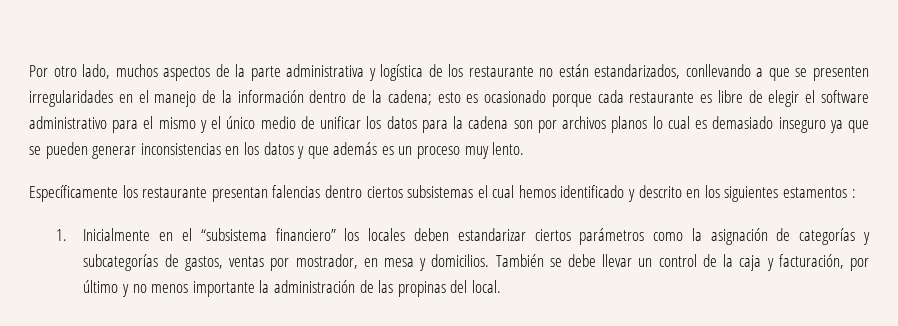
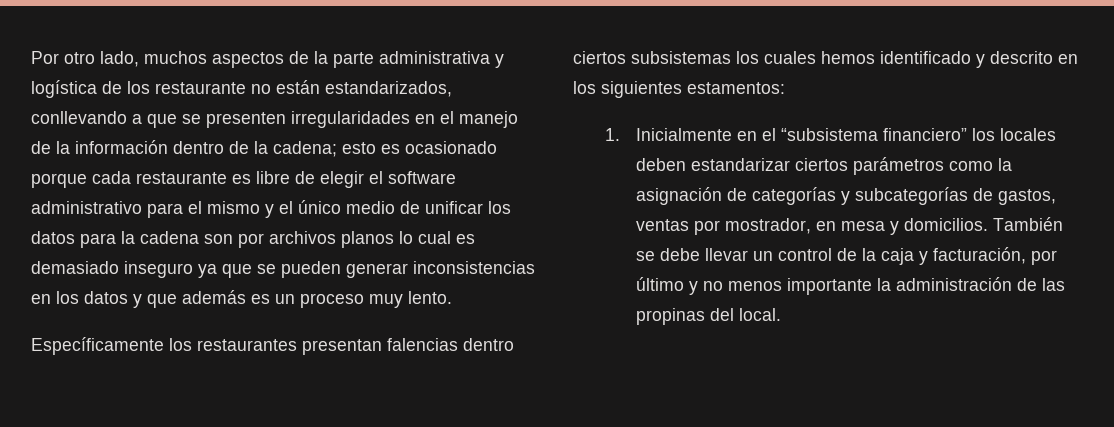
[142,187,208,198] restaurante -> [197,339,297,351] restaurantes
[477,185,515,198] el cual -> [736,51,816,64] los cuales
[783,187,856,198] estamentos : -> [687,82,785,94] estamentos:

